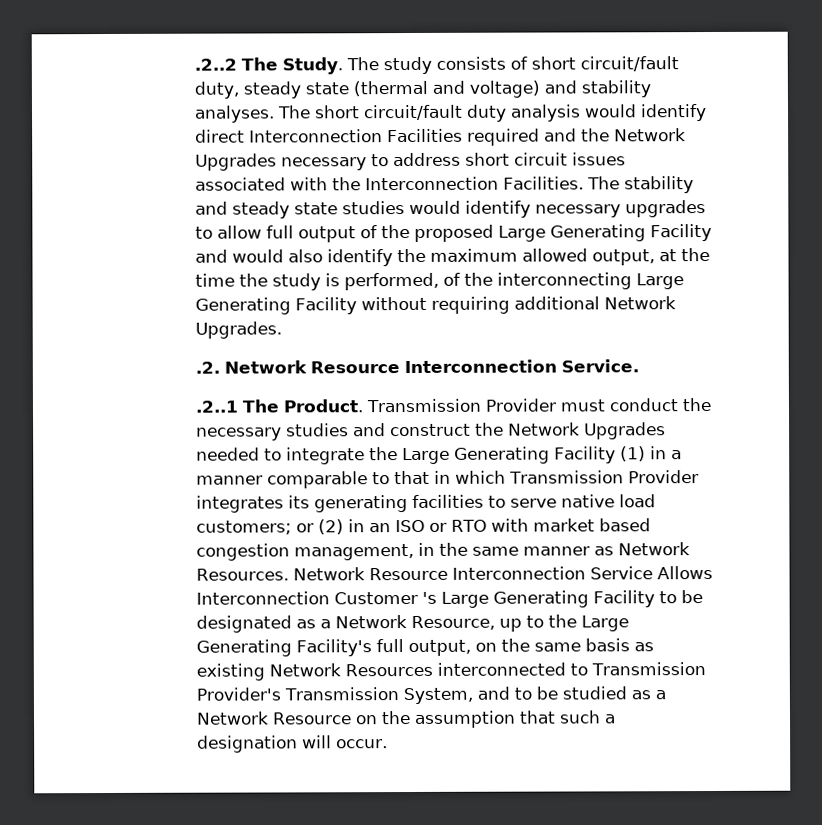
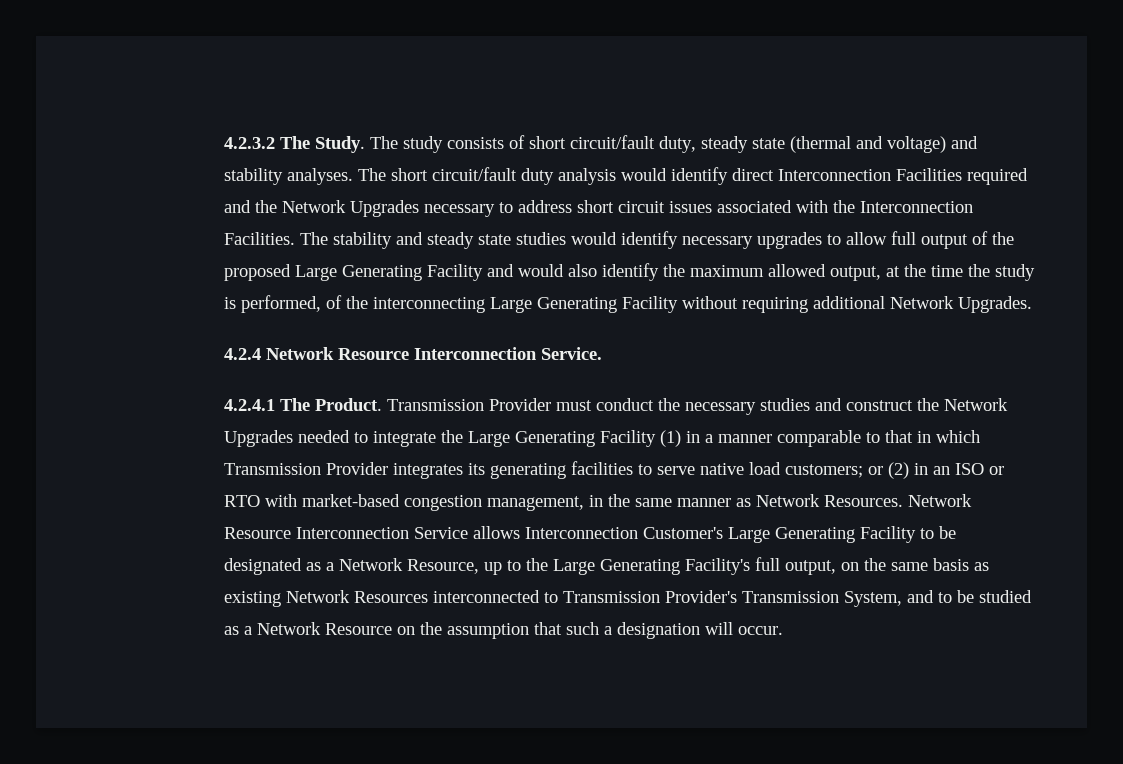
[194,58,238,71] .2..2 -> [223,137,275,149] 4.2.3.2
[195,361,221,374] .2. -> [223,348,261,360] 4.2.4
[195,400,239,413] .2..1 -> [223,399,275,411] 4.2.4.1
[533,518,652,532] market based -> [301,494,400,507] market-based
[657,565,714,580] [196,591,438,605] Allows Interconnection Customer 's -> [472,526,723,539] allows Interconnection Customer's

